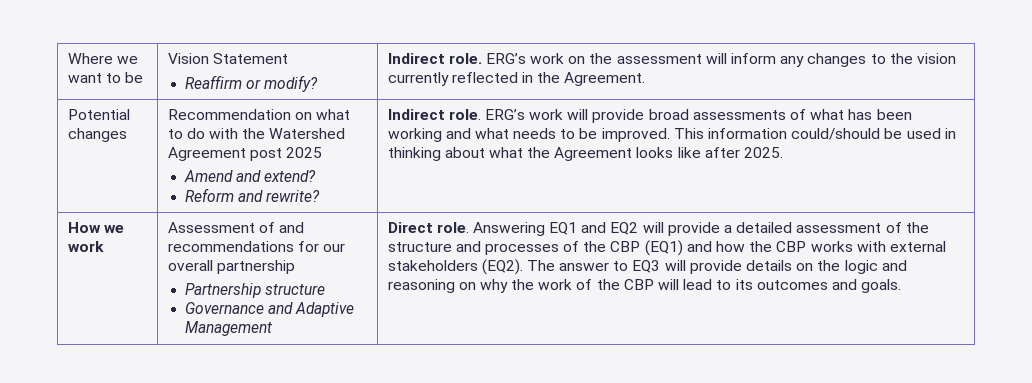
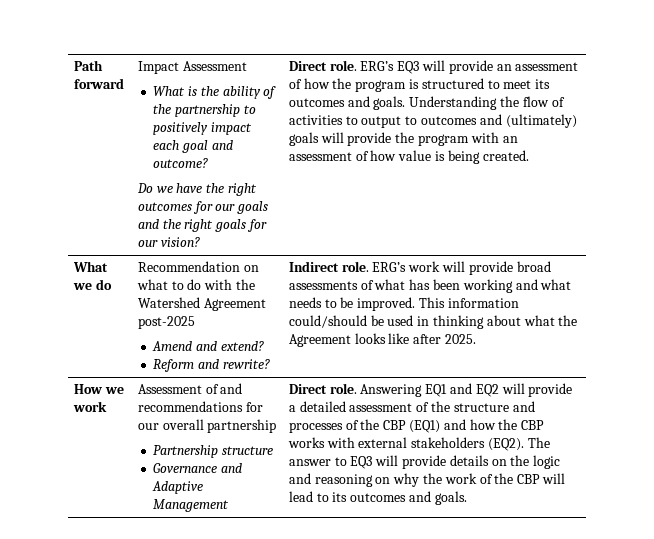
[67,53,138,64] [67,72,143,83] [167,53,288,64] [184,75,318,92] [387,53,956,67] [387,72,646,86] [67,109,130,120] [67,128,127,142] Where we want to be | Vision Statement // Reaffirm or modify? | Indirect role. ERG’s work on the assessment will inform any changes to the vision currently reflected in the Agreement. // Potential changes -> [73,60,103,71] [73,78,124,89] [137,61,247,74] [153,86,277,99] [153,104,256,117] [153,122,253,135] [153,140,233,153] [153,158,209,168] [136,183,257,196] [137,201,269,214] [137,219,267,232] [137,237,200,247] [288,60,579,74] [288,78,551,92] [288,96,565,110] [288,114,577,128] [288,132,518,146] [288,150,529,164] [72,261,108,272] [72,279,112,290] Path forward | Impact Assessment // What is the ability of the partnership to positively impact each goal and outcome? // Do we have the right outcomes for our goals and the right goals for our vision? | Direct role. ERG’s EQ3 will provide an assessment of how the program is structured to meet its outcomes and goals. Understanding the flow of activities to output to outcomes and (ultimately) goals will provide the program with an assessment of how value is being created. // What we do
[249,147,322,161] post 2025 -> [137,316,195,329] post-2025

